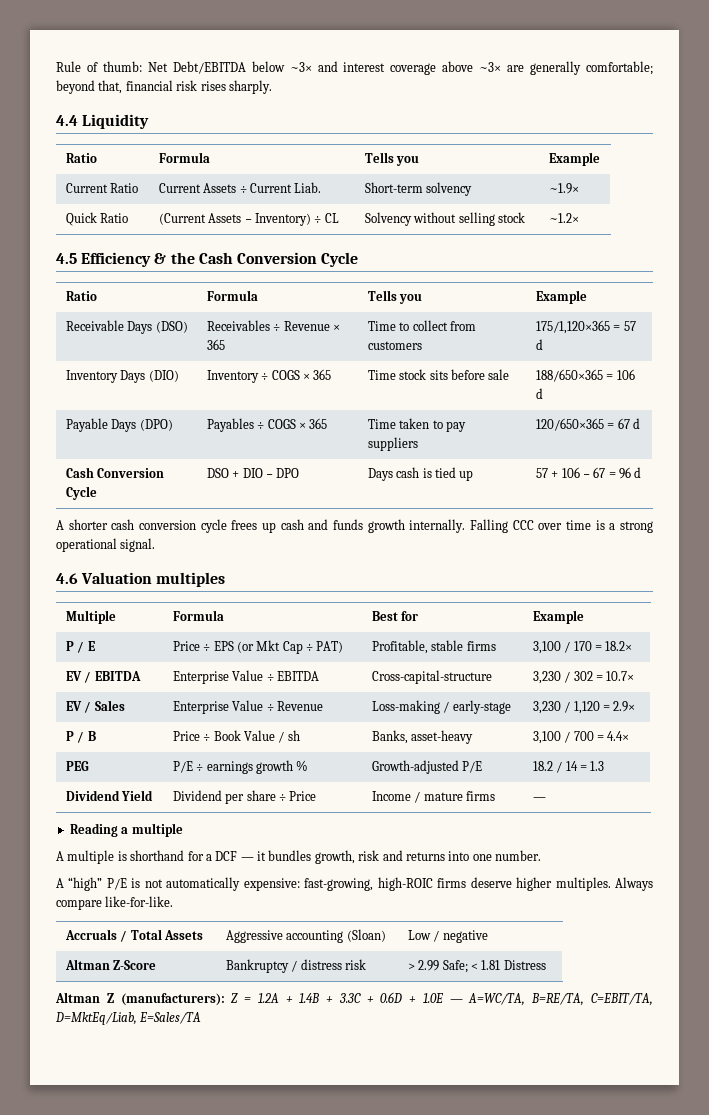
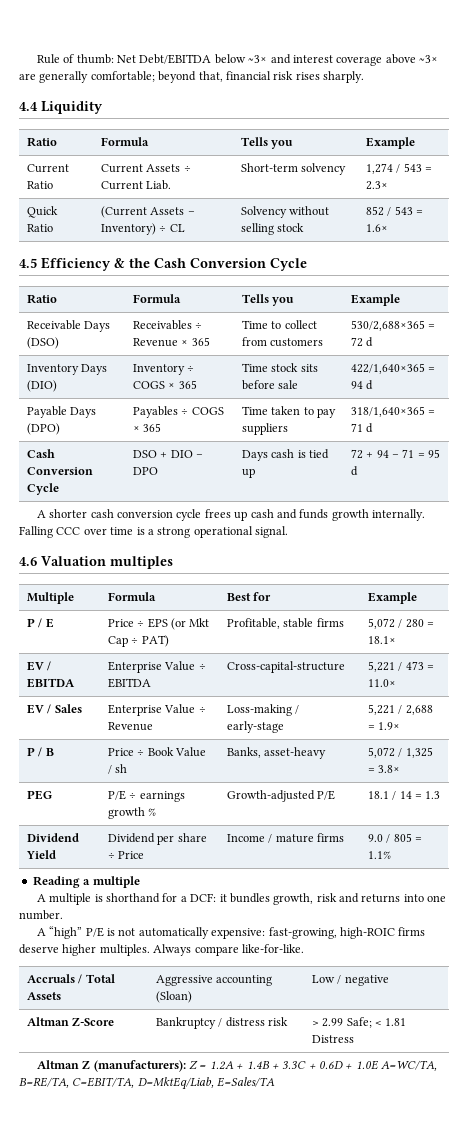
[548,183,579,194] ~1.9× -> [365,163,433,174] [365,181,388,190] 1,274 / 543 = 2.3×
[548,213,579,223] ~1.2× -> [365,206,424,216] [365,224,388,232] 852 / 543 = 1.6×
[535,320,636,334] 175/1,120×365 = 57 -> [350,320,436,331] [350,337,363,347] 530/2,688×365 = 72
[535,369,635,382] 188/650×365 = 106 -> [350,363,436,374] [350,381,363,389] 422/1,640×365 = 94
[535,418,630,431] 120/650×365 = 67 -> [350,406,436,417] [350,423,363,432] 318/1,640×365 = 71
[535,467,632,479] 57 + 106 − 67 = 96 -> [350,449,441,459] 72 + 94 − 71 = 95
[532,641,633,654] 3,100 / 170 = 18.2× -> [367,618,435,629] [367,636,396,644] 5,072 / 280 = 18.1×
[532,671,635,684] 3,230 / 302 = 10.7× -> [367,661,435,672] [367,679,396,687] 5,221 / 473 = 11.0×
[532,701,636,714] 3,230 / 1,120 = 2.9× -> [367,704,433,715] [367,722,401,730] 5,221 / 2,688 = 1.9×
[532,731,630,744] 3,100 / 700 = 4.4× -> [367,747,433,758] [367,765,401,773] 5,072 / 1,325 = 3.8×
[532,761,553,771] 18.2 -> [367,791,389,799] 18.1
[532,797,546,801] — -> [367,833,423,843] [367,851,391,859] 9.0 / 805 = 1.1%
[215,851,254,861] DCF — -> [190,893,217,902] DCF:
[449,999,463,1003] — -> (378, 1065) none

